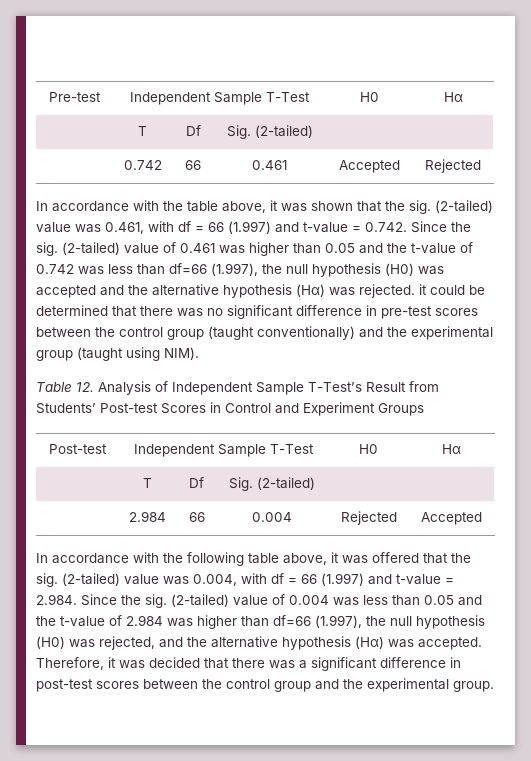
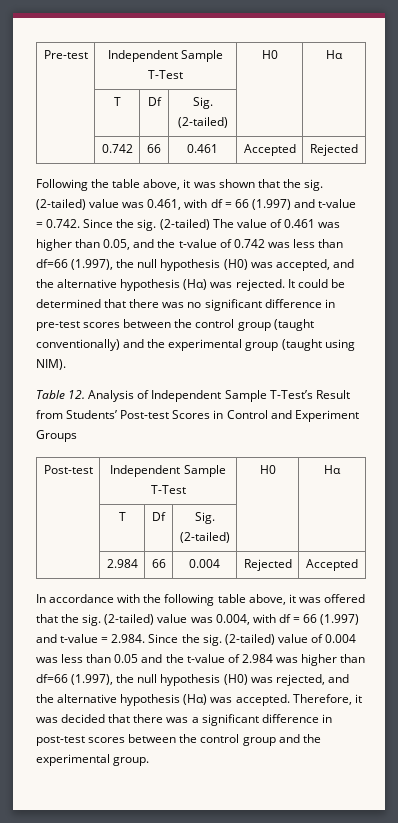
[36,200,159,212] In accordance with -> [36,179,88,191] Following
(120, 248) none -> [212,219,234,228] The
[325,243,355,253] 0.05 -> [103,239,131,250] 0.05,
[36,285,96,298] accepted -> [275,259,330,271] accepted,
[419,284,427,295] it -> [287,279,295,288] It

